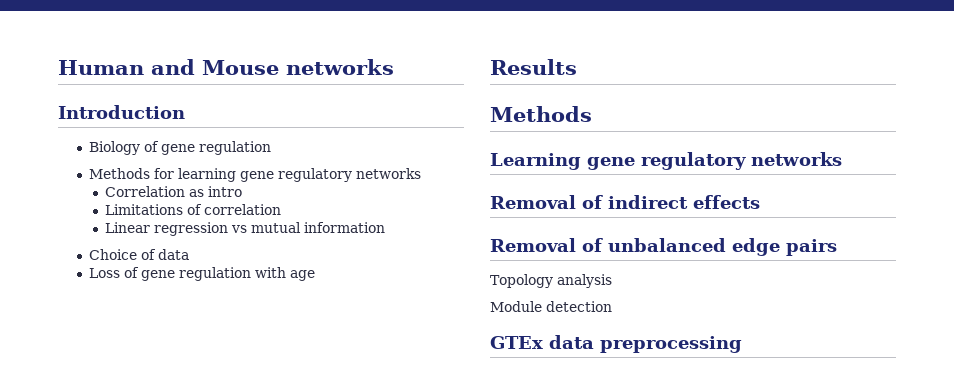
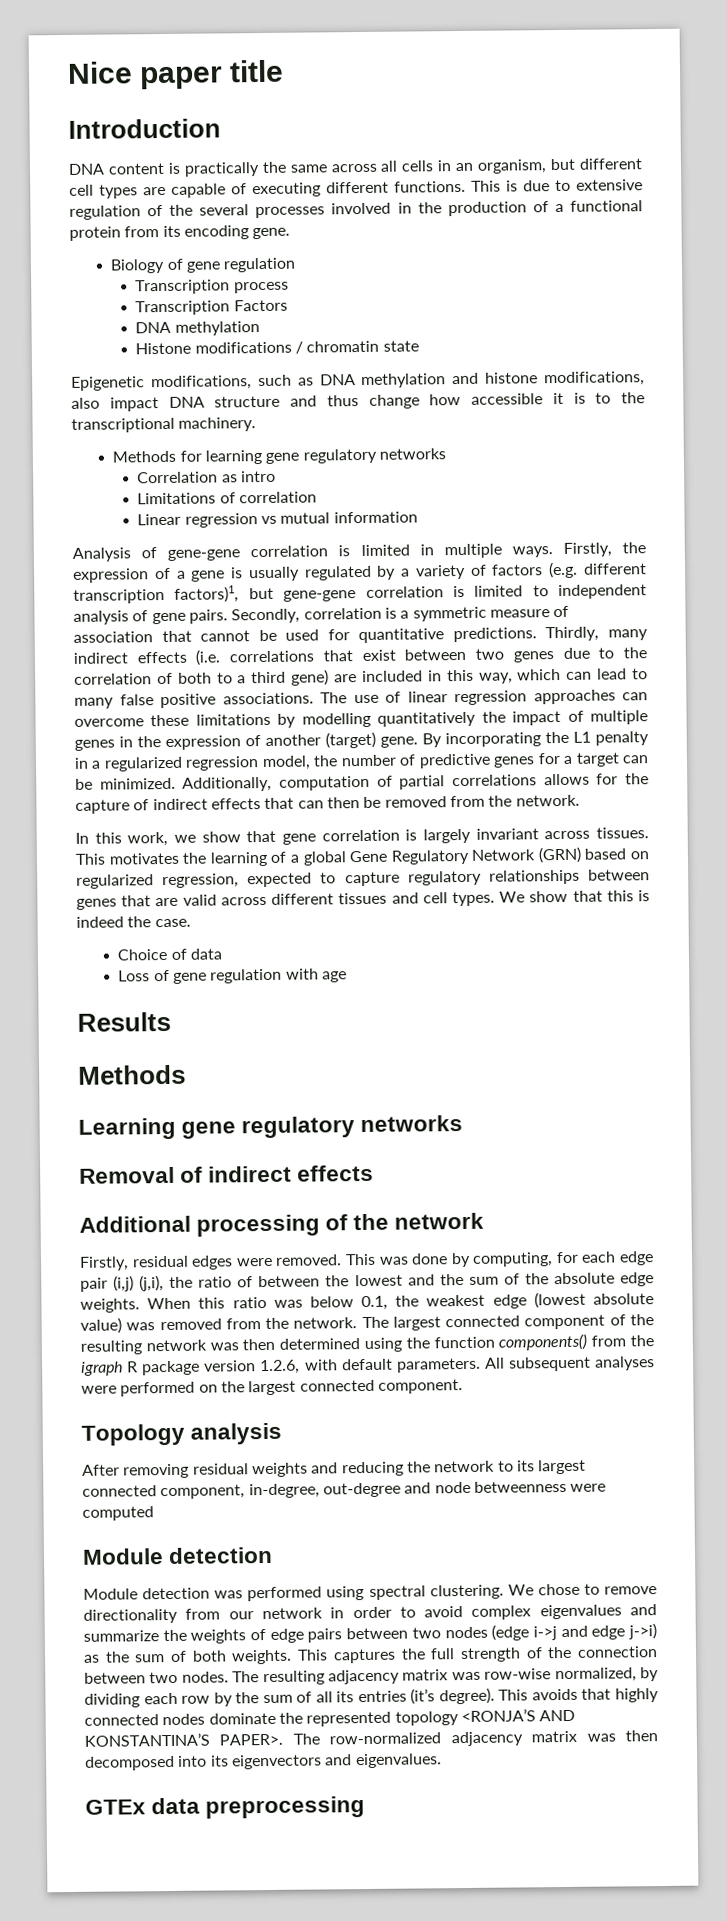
[58,59,394,75] [58,105,185,119] [88,141,271,155] Human and Mouse networks // Introduction // Biology of gene regulation -> [67,59,285,90] [68,118,221,139] [68,158,643,177] [69,179,643,199] [69,200,644,220] [69,225,291,241] [110,257,297,274] [135,279,289,295] [135,299,288,316] [135,321,260,336] [135,340,419,355] [71,371,645,391] [71,392,645,412] [71,417,257,433] Nice paper title // Introduction // DNA content is practically the same across all cells in an organism, but different cell types are capable of executing different functions. This is due to extensive regulation of the several processes involved in the production of a functional protein from its encoding gene. // Biology of gene regulation // Transcription process // Transcription Factors // DNA methylation // Histone modifications / chromatin state // Epigenetic modifications, such as DNA methylation and histone modifications, also impact DNA structure and thus change how accessible it is to the transcriptional machinery.
(385, 227) none -> [72,542,647,562] [73,561,647,583] [73,584,647,604] [73,605,570,625] [73,626,648,644] [73,647,648,666] [74,668,649,686] [74,689,648,709] [74,710,649,728] [74,731,649,751] [74,752,649,772] [75,773,649,792] [75,794,580,814] [75,827,649,847] [75,846,649,867] [76,869,651,889] [76,890,650,910] [76,916,191,928] // Analysis of gene-gene correlation is limited in multiple ways. Firstly, the expression of a gene is usually regulated by a variety of factors (e.g. different transcription factors)1, but gene-gene correlation is limited to independent analysis of gene pairs. Secondly, correlation is a symmetric measure of association that cannot be used for quantitative predictions. Thirdly, many indirect effects (i.e. correlations that exist between two genes due to the correlation of both to a third gene) are included in this way, which can lead to many false positive associations. The use of linear regression approaches can overcome these limitations by modelling quantitatively the impact of multiple genes in the expression of another (target) gene. By incorporating the L1 penalty in a regularized regression model, the number of predictive genes for a target can be minimized. Additionally, computation of partial correlations allows for the capture of indirect effects that can then be removed from the network. // In this work, we show that gene correlation is largely invariant across tissues. This motivates the learning of a global Gene Regulatory Network (GRN) based on regularized regression, expected to capture regulatory relationships between genes that are valid across different tissues and cell types. We show that this is indeed the case.
[490,238,837,256] [490,274,612,288] [490,301,612,312] Removal of unbalanced edge pairs // Topology analysis // Module detection -> [79,1212,485,1237] [79,1251,654,1271] [80,1272,655,1292] [80,1291,654,1313] [80,1314,654,1334] [80,1333,654,1355] [81,1356,655,1376] [81,1379,463,1397] [81,1422,283,1446] [82,1459,587,1479] [82,1480,607,1500] [82,1506,154,1521] [82,1546,274,1565] [83,1583,658,1602] [83,1604,657,1624] [83,1623,657,1644] [84,1646,658,1665] [84,1667,660,1686] [84,1687,660,1708] [84,1708,576,1727] [84,1730,658,1747] [85,1753,442,1771] Additional processing of the network // Firstly, residual edges were removed. This was done by computing, for each edge pair (i,j) (j,i), the ratio of between the lowest and the sum of the absolute edge weights. When this ratio was below 0.1, the weakest edge (lowest absolute value) was removed from the network. The largest connected component of the resulting network was then determined using the function components() from the igraph R package version 1.2.6, with default parameters. All subsequent analyses were performed on the largest connected component. // Topology analysis // After removing residual weights and reducing the network to its largest connected component, in-degree, out-degree and node betweenness were computed // Module detection // Module detection was performed using spectral clustering. We chose to remove directionality from our network in order to avoid complex eigenvalues and summarize the weights of edge pairs between two nodes (edge i->j and edge j->i) as the sum of both weights. This captures the full strength of the connection between two nodes. The resulting adjacency matrix was row-wise normalized, by dividing each row by the sum of all its entries (it’s degree). This avoids that highly connected nodes dominate the represented topology <RONJA’S AND KONSTANTINA’S PAPER>. The row-normalized adjacency matrix was then decomposed into its eigenvectors and eigenvalues.

